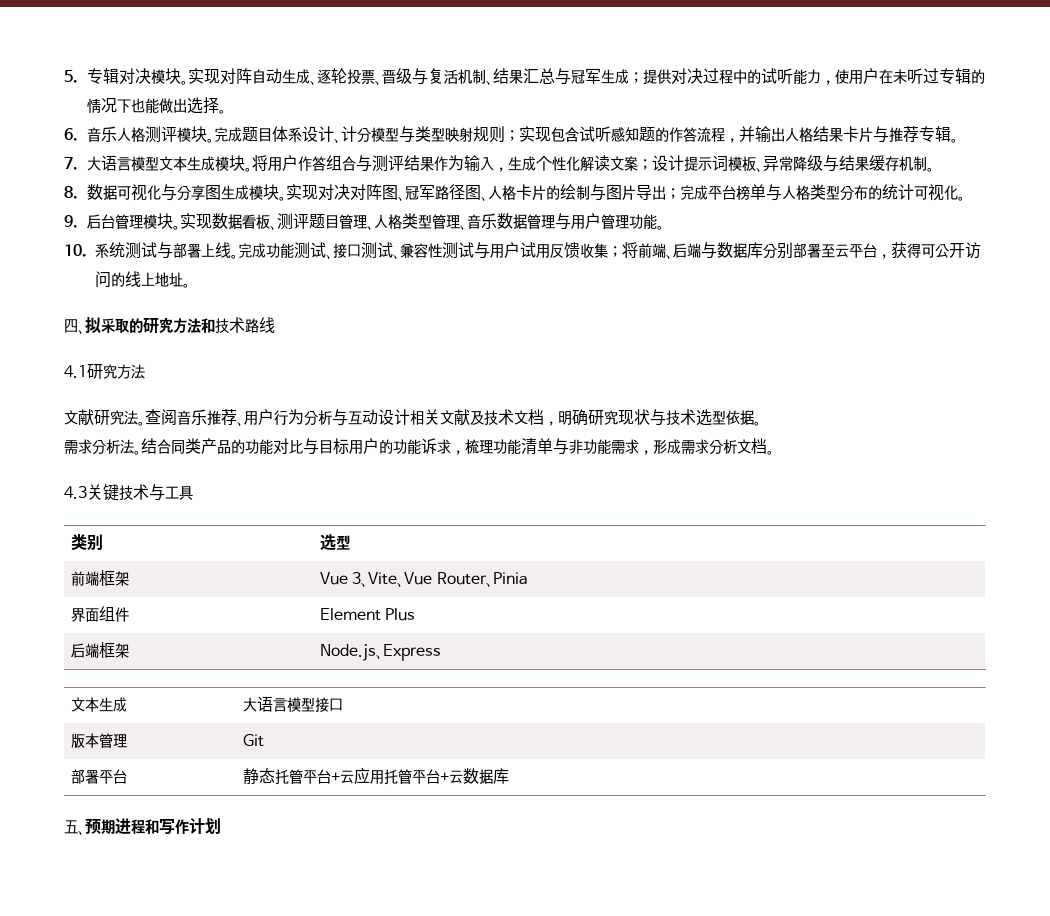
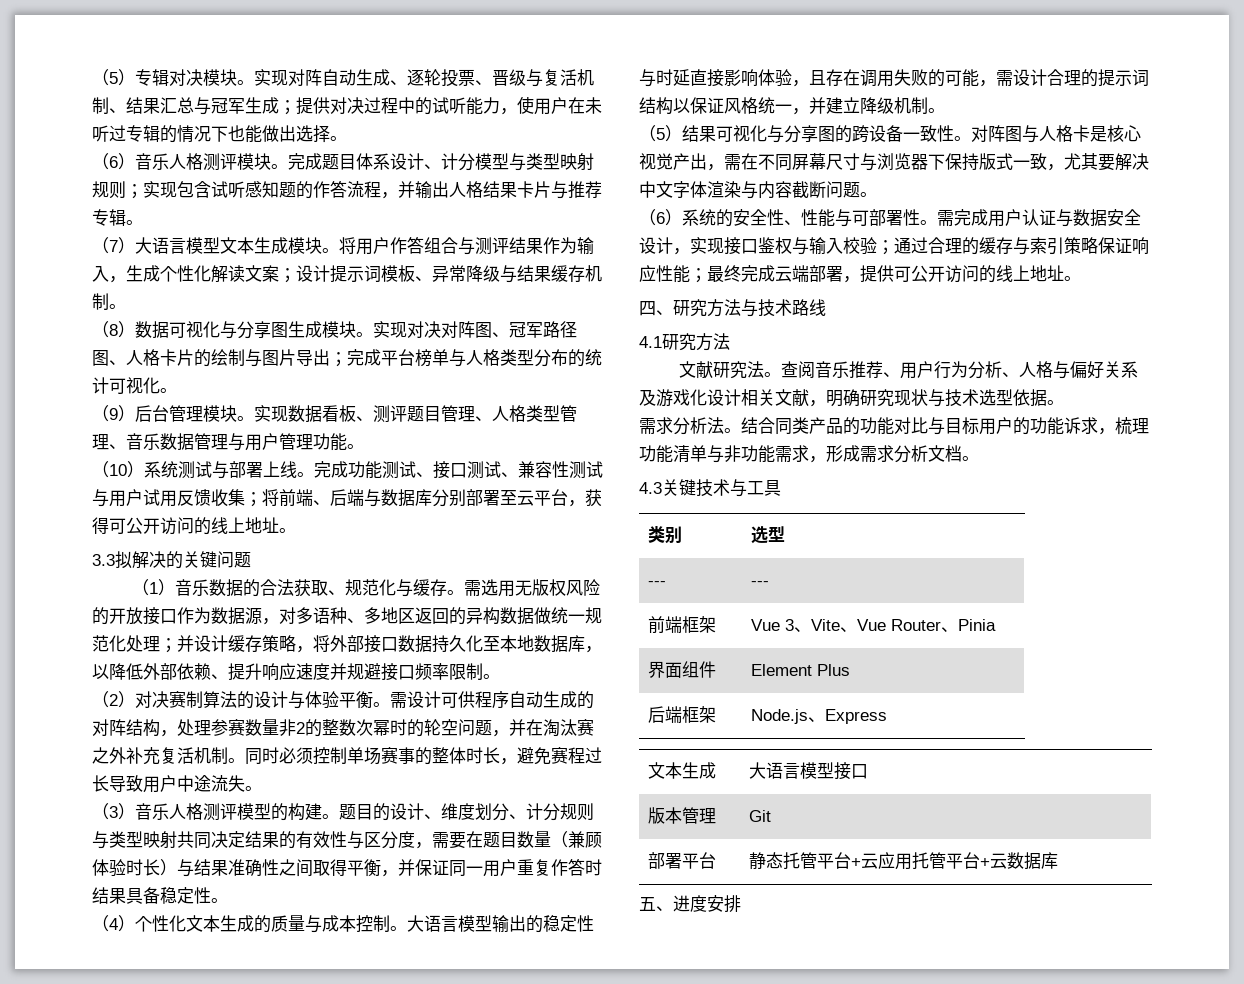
[64,70,78,83] 5. -> [92,69,135,86] （5）
[64,128,78,141] 6. -> [92,153,135,170] （6）
[64,157,78,170] 7. -> [92,237,135,254] （7）
[64,186,78,199] 8. -> [92,321,135,338] （8）
[64,215,78,228] 9. -> [92,405,135,422] （9）
[64,244,87,257] 10. -> [92,461,144,478] （10）
(190, 285) none -> [92,551,251,569] [132,579,601,597] [92,607,602,625] [92,635,602,653] [92,663,500,681] [92,690,594,709] [92,718,594,737] [92,746,602,765] [92,775,262,793] [92,803,594,821] [92,831,602,849] [92,858,602,877] [92,887,228,904] [92,915,594,933] [639,69,1149,87] [639,97,945,115] [639,125,1141,143] [639,153,1149,171] [639,181,877,199] [639,209,1141,227] [639,237,1149,255] [639,265,1081,283] // 3.3拟解决的关键问题 // （1）音乐数据的合法获取、规范化与缓存。需选用无版权风险的开放接口作为数据源，对多语种、多地区返回的异构数据做统一规范化处理；并设计缓存策略，将外部接口数据持久化至本地数据库，以降低外部依赖、提升响应速度并规避接口频率限制。 // （2）对决赛制算法的设计与体验平衡。需设计可供程序自动生成的对阵结构，处理参赛数量非2的整数次幂时的轮空问题，并在淘汰赛之外补充复活机制。同时必须控制单场赛事的整体时长，避免赛程过长导致用户中途流失。 // （3）音乐人格测评模型的构建。题目的设计、维度划分、计分规则与类型映射共同决定结果的有效性与区分度，需要在题目数量（兼顾体验时长）与结果准确性之间取得平衡，并保证同一用户重复作答时结果具备稳定性。 // （4）个性化文本生成的质量与成本控制。大语言模型输出的稳定性与时延直接影响体验，且存在调用失败的可能，需设计合理的提示词结构以保证风格统一，并建立降级机制。 // （5）结果可视化与分享图的跨设备一致性。对阵图与人格卡是核心视觉产出，需在不同屏幕尺寸与浏览器下保持版式一致，尤其要解决中文字体渲染与内容截断问题。 // （6）系统的安全性、性能与可部署性。需完成用户认证与数据安全设计，实现接口鉴权与输入校验；通过合理的缓存与索引策略保证响应性能；最终完成云端部署，提供可公开访问的线上地址。
[85,317,215,334] 拟采取的研究方法和 -> [673,299,758,317] 研究方法与
[332,409,378,426] 与互动 -> [1002,361,1139,379] [639,389,707,407] 、人格与偏好关系及游戏化
[470,409,544,425] 及技术文档 -> (809, 398) none
(351, 542) none -> [647,581,666,586] [750,581,769,586] // --- | ---
[85,818,221,835] 预期进程和写作计划 -> [673,895,741,913] 进度安排

